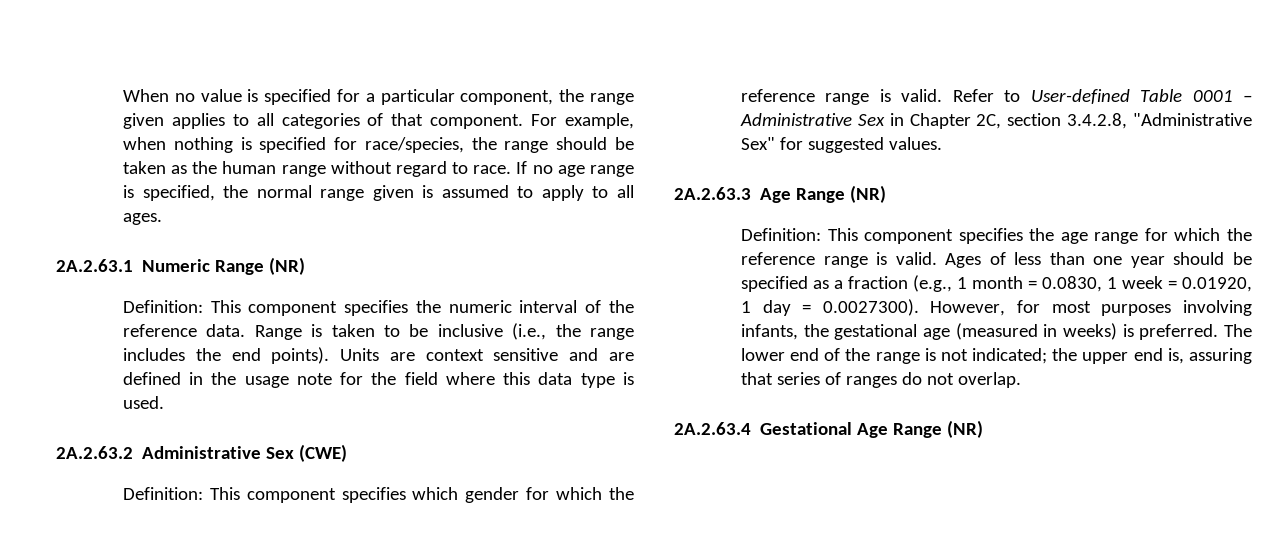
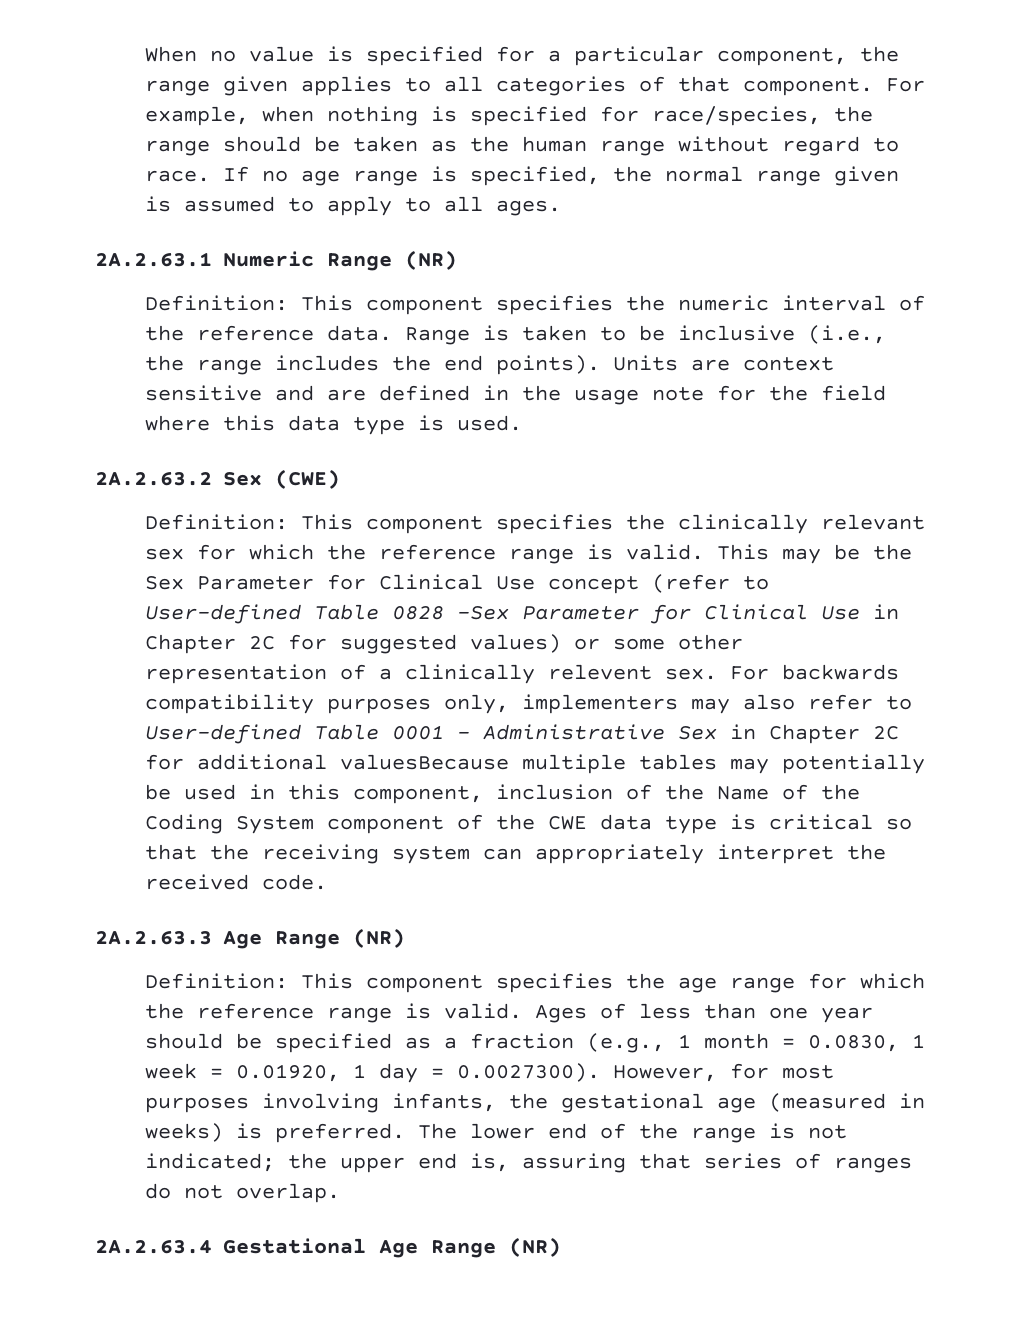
[142,446,262,459] Administrative -> (212, 479) none
[412,487,634,503] [740,89,994,105] which gender for which the reference range is valid. Refer -> [626,514,926,534] [145,544,913,564] [145,574,770,594] [145,604,900,624] [145,634,744,654] [145,664,900,684] [145,694,874,714] the clinically relevant sex for which the reference range is valid. This may be the Sex Parameter for Clinical Use concept (refer to User-defined Table 0828 –Sex Parameter for Clinical Use in Chapter 2C for suggested values) or some other representation of a clinically relevent sex. For backwards compatibility purposes only, implementers may also refer
[976,113,1252,129] [740,137,942,153] 2C, section 3.4.2.8, "Administrative Sex" for suggested values. -> [873,726,900,740] [145,754,926,774] [145,784,861,804] [145,814,913,834] [145,844,887,864] [145,874,328,890] 2C for additional valuesBecause multiple tables may potentially be used in this component, inclusion of the Name of the Coding System component of the CWE data type is critical so that the receiving system can appropriately interpret the received code.

